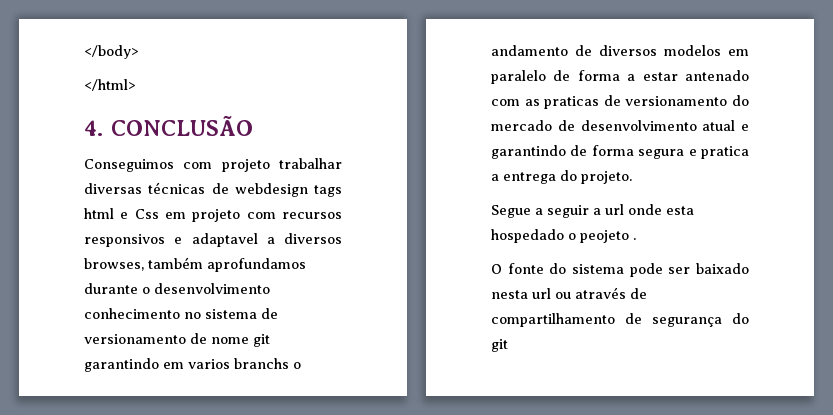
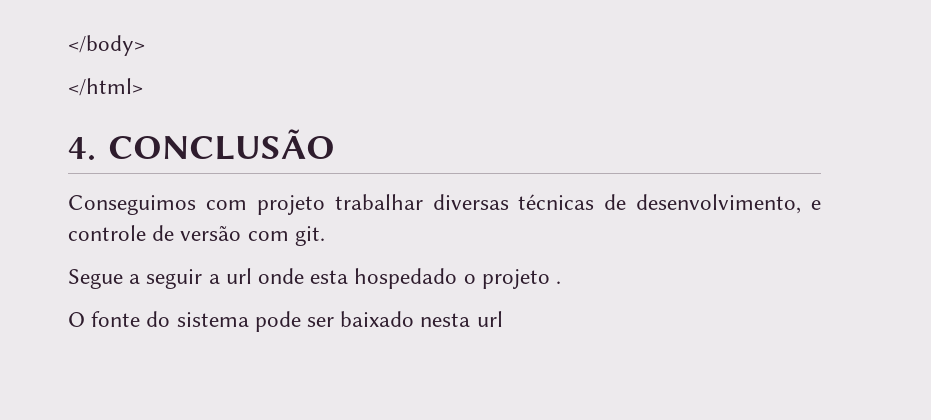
[234,183,342,197] [84,208,342,222] [84,233,342,247] [84,257,306,272] [84,283,270,294] [84,308,278,319] [84,333,270,347] [84,358,301,372] [491,45,749,56] [491,70,749,84] [491,95,749,109] [491,120,749,131] [491,145,749,159] [491,170,632,184] webdesign tags html e Css em projeto com recursos responsivos e adaptavel a diversos browses, também aprofundamos durante o desenvolvimento conhecimento no sistema de versionamento de nome git garantindo em varios branchs o andamento de diversos modelos em paralelo de forma a estar antenado com as praticas de versionamento do mercado de desenvolvimento atual e garantindo de forma segura e pratica a entrega do projeto. -> [636,194,821,214] [68,225,325,246] desenvolvimento, e controle de versão com git.
[580,230,629,243] peojeto -> [481,269,550,289] projeto
[555,287,647,299] [491,313,749,327] [491,339,508,352] ou através de compartilhamento de segurança do git -> (503, 319) none

